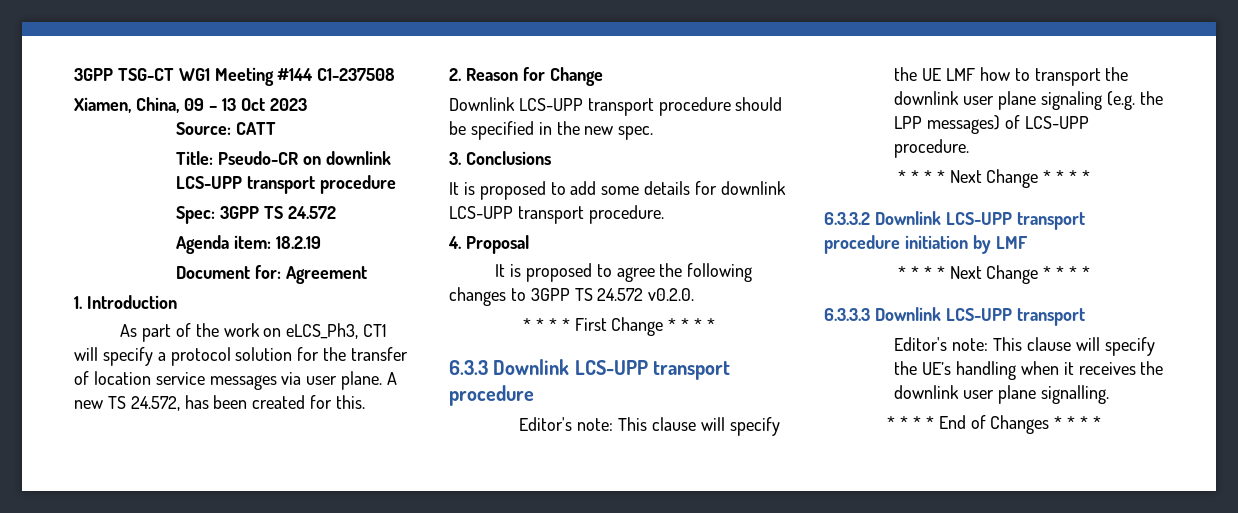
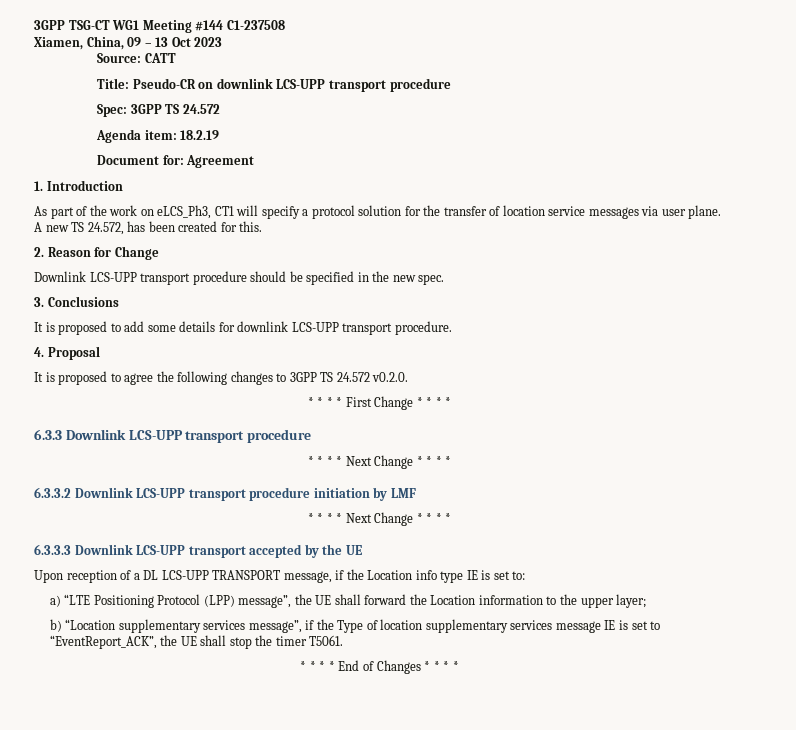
[519,417,780,436] [894,67,1129,86] [894,91,1163,110] [894,115,1089,134] [894,139,970,158] // Editor's note: This clause will specify the UE LMF how to transport the downlink user plane signaling (e.g. the LPP messages) of LCS-UPP procedure. -> (312, 436) none
[894,337,1155,356] [894,361,1164,380] [894,385,1109,404] // Editor's note: This clause will specify the UE’s handling when it receives the downlink user plane signalling. -> [249,544,362,558] [34,569,526,583] [49,594,647,608] [49,619,661,633] [49,635,344,649] accepted by the UE // Upon reception of a DL LCS-UPP TRANSPORT message, if the Location info type IE is set to: // a) “LTE Positioning Protocol (LPP) message”, the UE shall forward the Location information to the upper layer; // b) “Location supplementary services message”, if the Type of location supplementary services message IE is set to “EventReport_ACK”, the UE shall stop the timer T5061.

